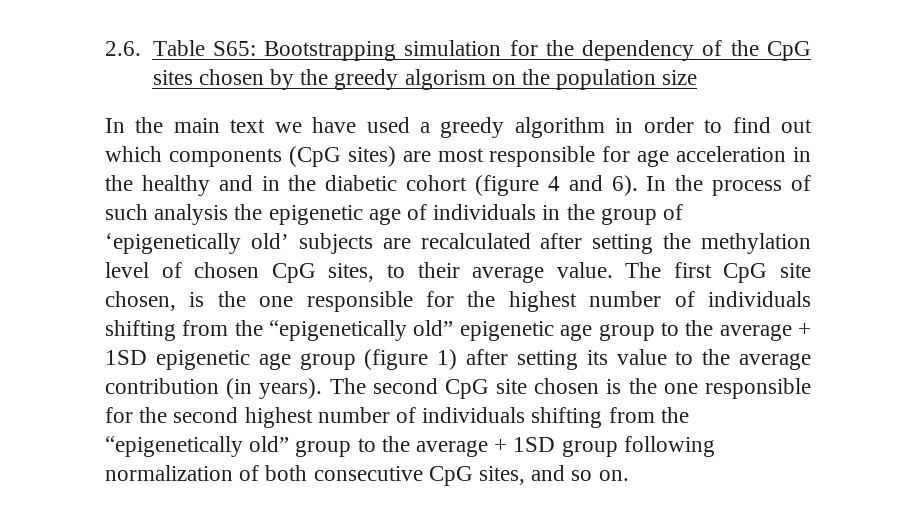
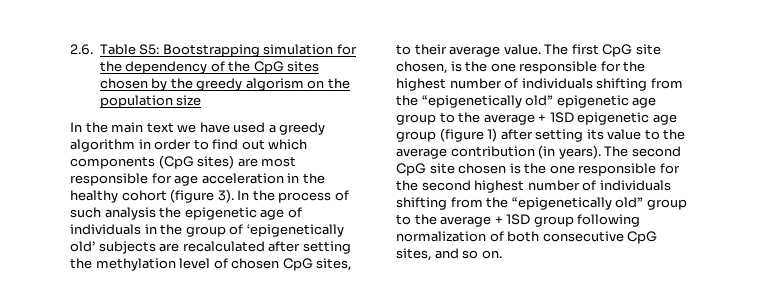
[212,41,256,56] S65: -> [139,44,160,55] S5:
[218,175,638,196] and in the diabetic cohort (figure 4 and 6). -> [121,189,234,203] cohort (figure 3).

